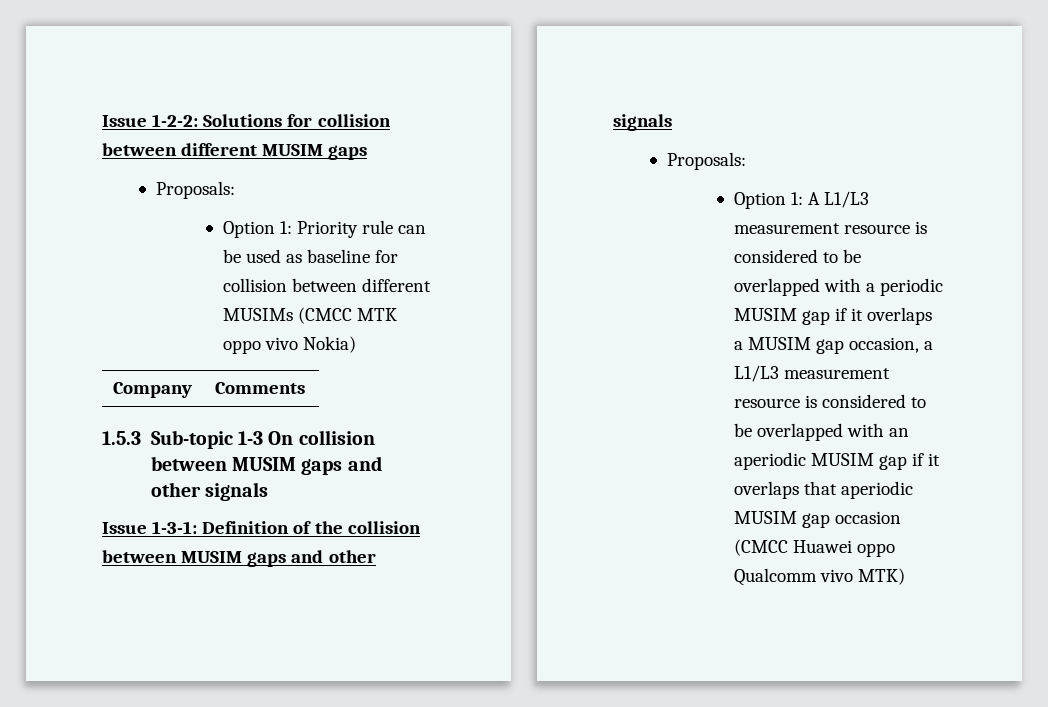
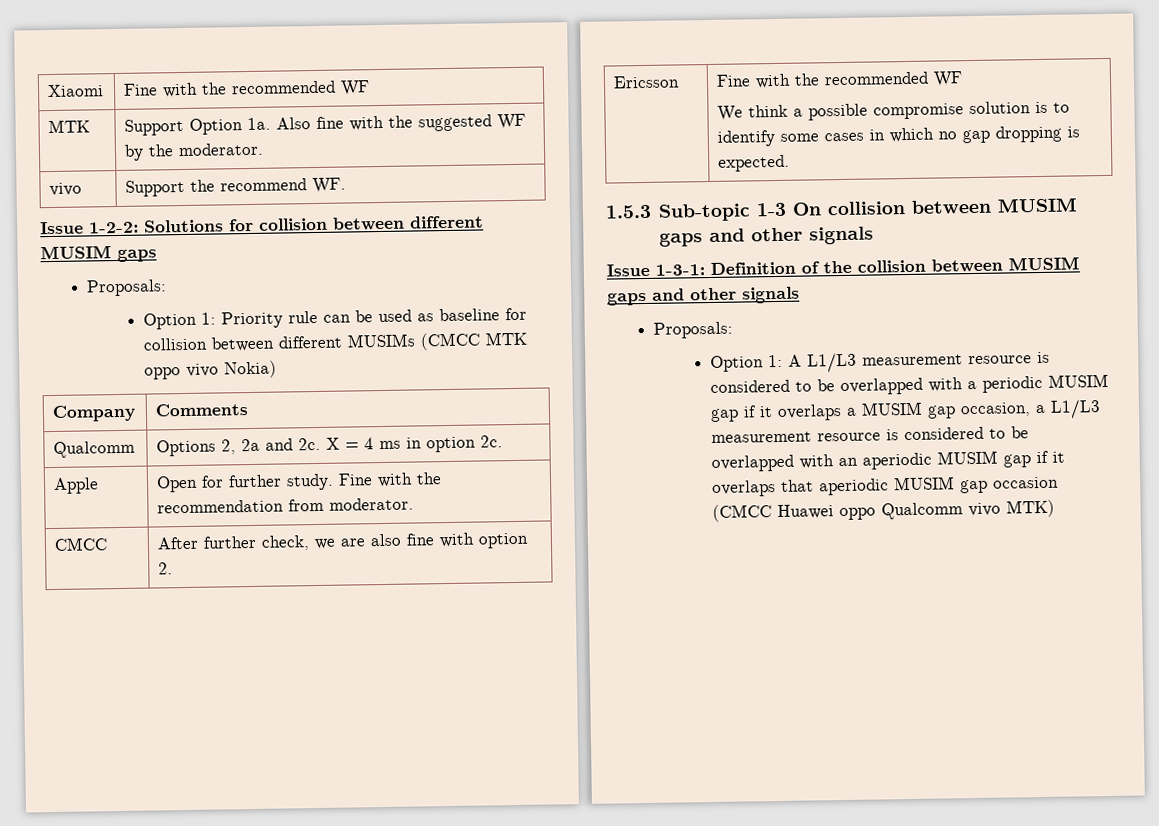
(102, 121) none -> [47,84,105,98] [123,80,371,98] [48,119,91,134] [124,113,527,136] [124,142,265,161] [49,182,83,197] [125,177,347,197] Xiaomi | Fine with the recommended WF // MTK | Support Option 1a. Also fine with the suggested WF by the moderator. // vivo | Support the recommend WF. //
(306, 388) none -> [53,440,136,458] [156,435,504,457] [53,477,100,494] [156,472,443,493] [157,497,415,514] [54,537,109,551] [157,532,530,551] [158,562,174,575] [613,75,681,89] [716,71,964,89] [717,101,1071,121] [717,125,1081,147] [718,154,791,172] // Qualcomm | Options 2, 2a and 2c. X = 4 ms in option 2c. // Apple | Open for further study. Fine with the recommendation from moderator. // CMCC | After further check, we are also fine with option 2. // Ericsson | Fine with the recommended WF // We think a possible compromise solution is to identify some cases in which no gap dropping is expected.

